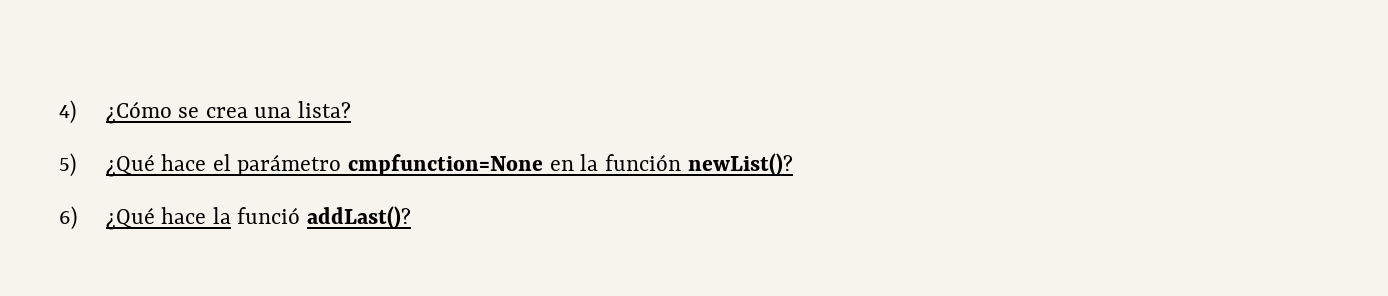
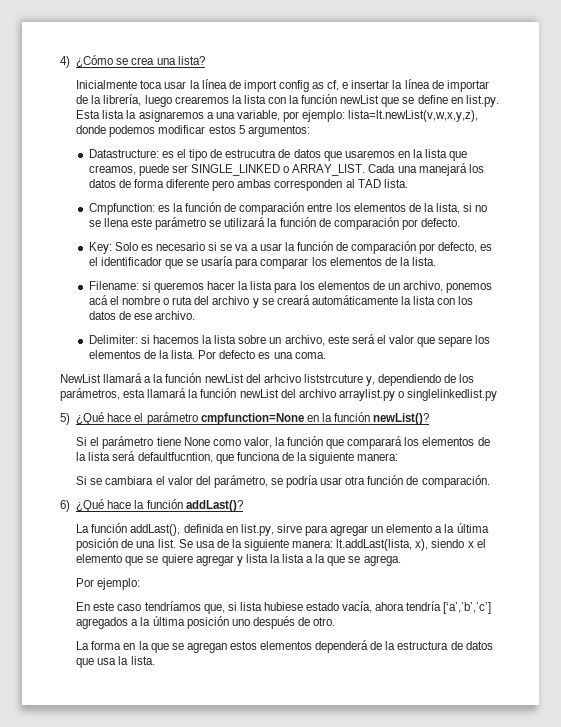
(352, 109) none -> [76,79,489,92] [76,94,499,107] [76,110,479,122] [76,125,310,137] [88,149,468,161] [88,163,484,176] [88,179,408,191] [88,202,488,215] [88,217,460,230] [88,241,493,254] [88,256,436,269] [88,281,493,293] [88,295,474,308] [88,311,196,320] [88,334,491,347] [88,350,326,359] [60,373,475,386] [60,388,498,401] // Inicialmente toca usar la línea de import config as cf, e insertar la línea de importar de la librería, luego crearemos la lista con la función newList que se define en list.py. Esta lista la asignaremos a una variable, por ejemplo: lista=lt.newList(v,w,x,y,z), donde podemos modificar estos 5 argumentos: // Datastructure: es el tipo de estrucutra de datos que usaremos en la lista que creamos, puede ser SINGLE_LINKED o ARRAY_LIST. Cada una manejará los datos de forma diferente pero ambas corresponden al TAD lista. // Cmpfunction: es la función de comparación entre los elementos de la lista, si no se llena este parámetro se utilizará la función de comparación por defecto. // Key: Solo es necesario si se va a usar la función de comparación por defecto, es el identificador que se usaría para comparar los elementos de la lista. // Filename: si queremos hacer la lista para los elementos de un archivo, ponemos acá el nombre o ruta del archivo y se creará automáticamente la lista con los datos de ese archivo. // Delimiter: si hacemos la lista sobre un archivo, este será el valor que separe los elementos de la lista. Por defecto es una coma. // NewList llamará a la función newList del arhcivo liststrcuture y, dependiendo de los parámetros, esta llamará la función newList del archivo arraylist.py o singlelinkedlist.py
(793, 164) none -> [76,436,490,449] [76,451,399,464] [76,475,490,488] // Si el parámetro tiene None como valor, la función que comparará los elementos de la lista será defaultfucntion, que funciona de la siguiente manera: // Si se cambiara el valor del parámetro, se podría usar otra función de comparación.
[237,207,301,224] funció -> [146,499,183,509] función
(412, 217) none -> [76,523,489,536] [76,538,486,551] [76,554,401,566] [76,578,141,590] [76,601,492,614] [76,616,336,629] [76,640,493,653] [76,656,155,668] // La función addLast(), definida en list.py, sirve para agregar un elemento a la última posición de una list. Se usa de la siguiente manera: lt.addLast(lista, x), siendo x el elemento que se quiere agregar y lista la lista a la que se agrega. // Por ejemplo: // En este caso tendríamos que, si lista hubiese estado vacía, ahora tendría [‘a’,’b’,’c’] agregados a la última posición uno después de otro. // La forma en la que se agregan estos elementos dependerá de la estructura de datos que usa la lista.

